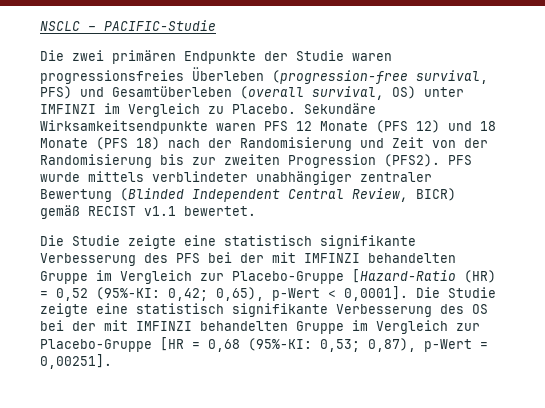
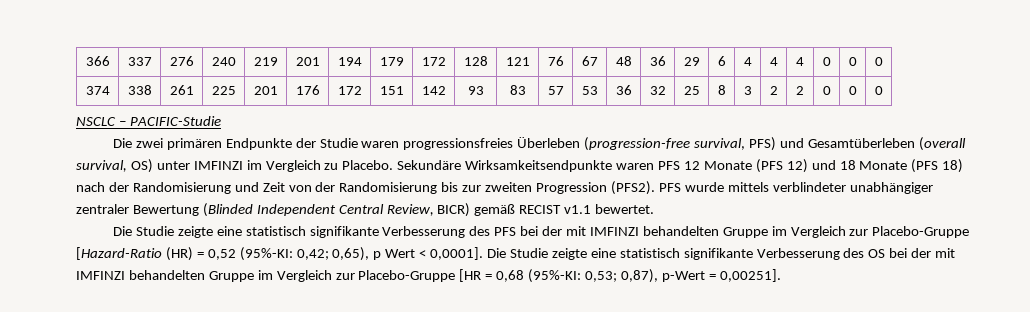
(40, 26) none -> [85,56,110,66] [127,57,152,66] [169,56,194,66] [211,57,236,66] [253,57,278,66] [295,57,320,66] [337,57,362,66] [379,57,404,66] [421,57,446,66] [463,56,488,66] [505,57,530,66] [547,56,564,66] [581,56,598,66] [615,56,632,66] [649,56,666,66] [683,57,700,66] [717,56,726,66] [743,57,752,66] [769,57,778,66] [796,57,804,66] [822,57,831,66] [848,57,857,66] [874,57,883,66] [85,86,110,95] [127,85,152,95] [169,85,194,95] [211,86,236,95] [253,86,278,95] [295,85,320,95] [337,86,362,95] [379,86,404,95] [421,86,446,95] [467,86,484,95] [509,85,526,95] [547,86,564,95] [581,86,598,95] [615,85,632,95] [649,86,666,95] [683,86,700,95] [717,85,726,95] [743,86,752,95] [769,86,778,95] [796,86,804,95] [822,86,831,95] [848,86,857,95] [874,86,883,95] 366 | 337 | 276 | 240 | 219 | 201 | 194 | 179 | 172 | 128 | 121 | 76 | 67 | 48 | 36 | 29 | 6 | 4 | 4 | 4 | 0 | 0 | 0 // 374 | 338 | 261 | 225 | 201 | 176 | 172 | 151 | 142 | 93 | 83 | 57 | 53 | 36 | 32 | 25 | 8 | 3 | 2 | 2 | 0 | 0 | 0 //
[272,288,320,301] p-Wert -> [373,249,416,260] p Wert

